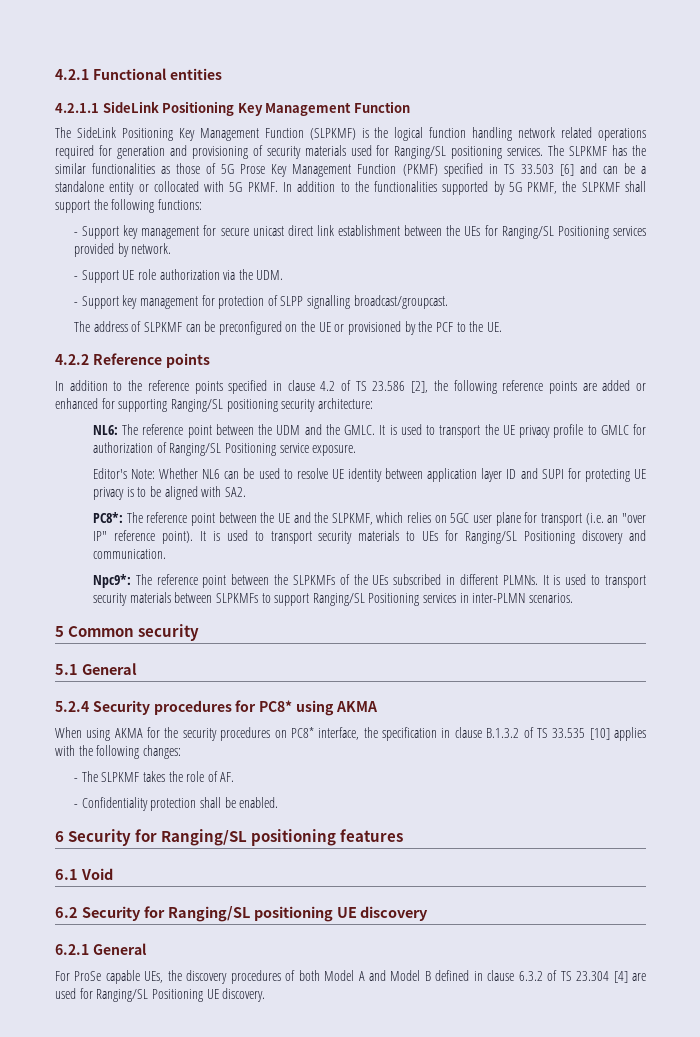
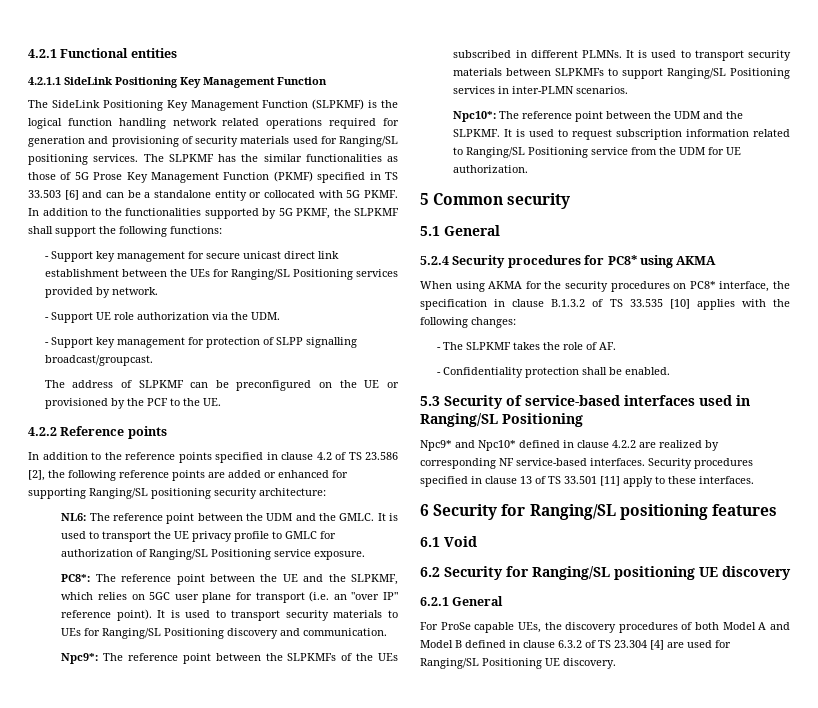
[92,468,647,482] [92,486,246,500] // Editor's Note: Whether NL6 can be used to resolve UE identity between application layer ID and SUPI for protecting UE privacy is to be aligned with SA2. -> (366, 555) none
(574, 598) none -> [453,111,744,122] [453,129,790,140] [453,147,742,158] [453,165,529,173] // Npc10*: The reference point between the UDM and the SLPKMF. It is used to request subscription information related to Ranging/SL Positioning service from the UDM for UE authorization.
(279, 802) none -> [420,395,750,409] [420,413,583,427] [420,440,719,451] [420,458,753,469] [420,476,754,487] // 5.3 Security of service-based interfaces used in Ranging/SL Positioning // Npc9* and Npc10* defined in clause 4.2.2 are realized by corresponding NF service-based interfaces. Security procedures specified in clause 13 of TS 33.501 [11] apply to these interfaces.

